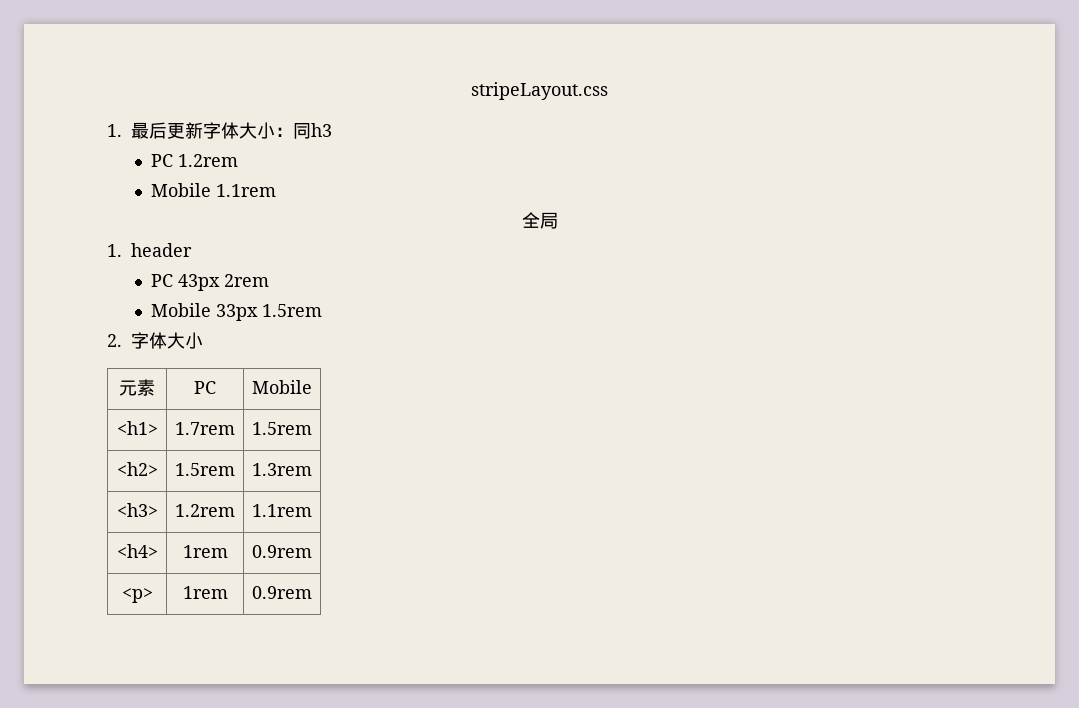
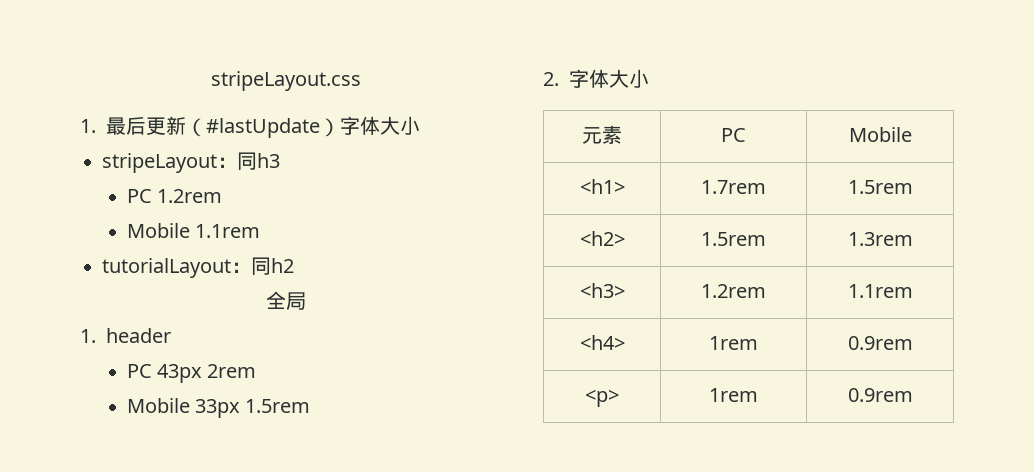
[203,122,276,139] 字体大小 -> [186,116,420,138] [102,153,217,173] （#lastUpdate）字体大小 // stripeLayout
(276, 190) none -> [102,257,294,278] // tutorialLayout：同h2

